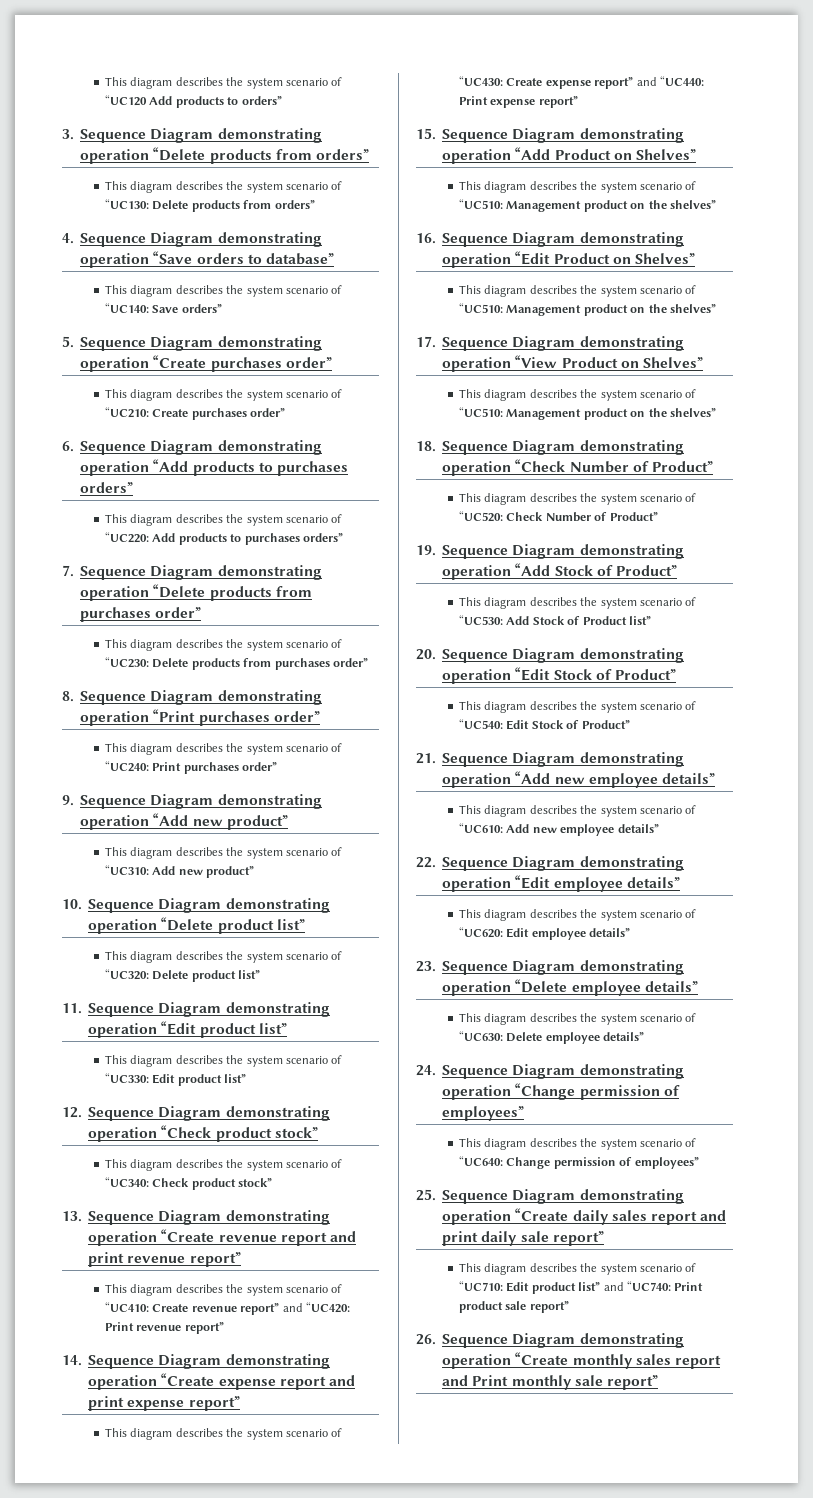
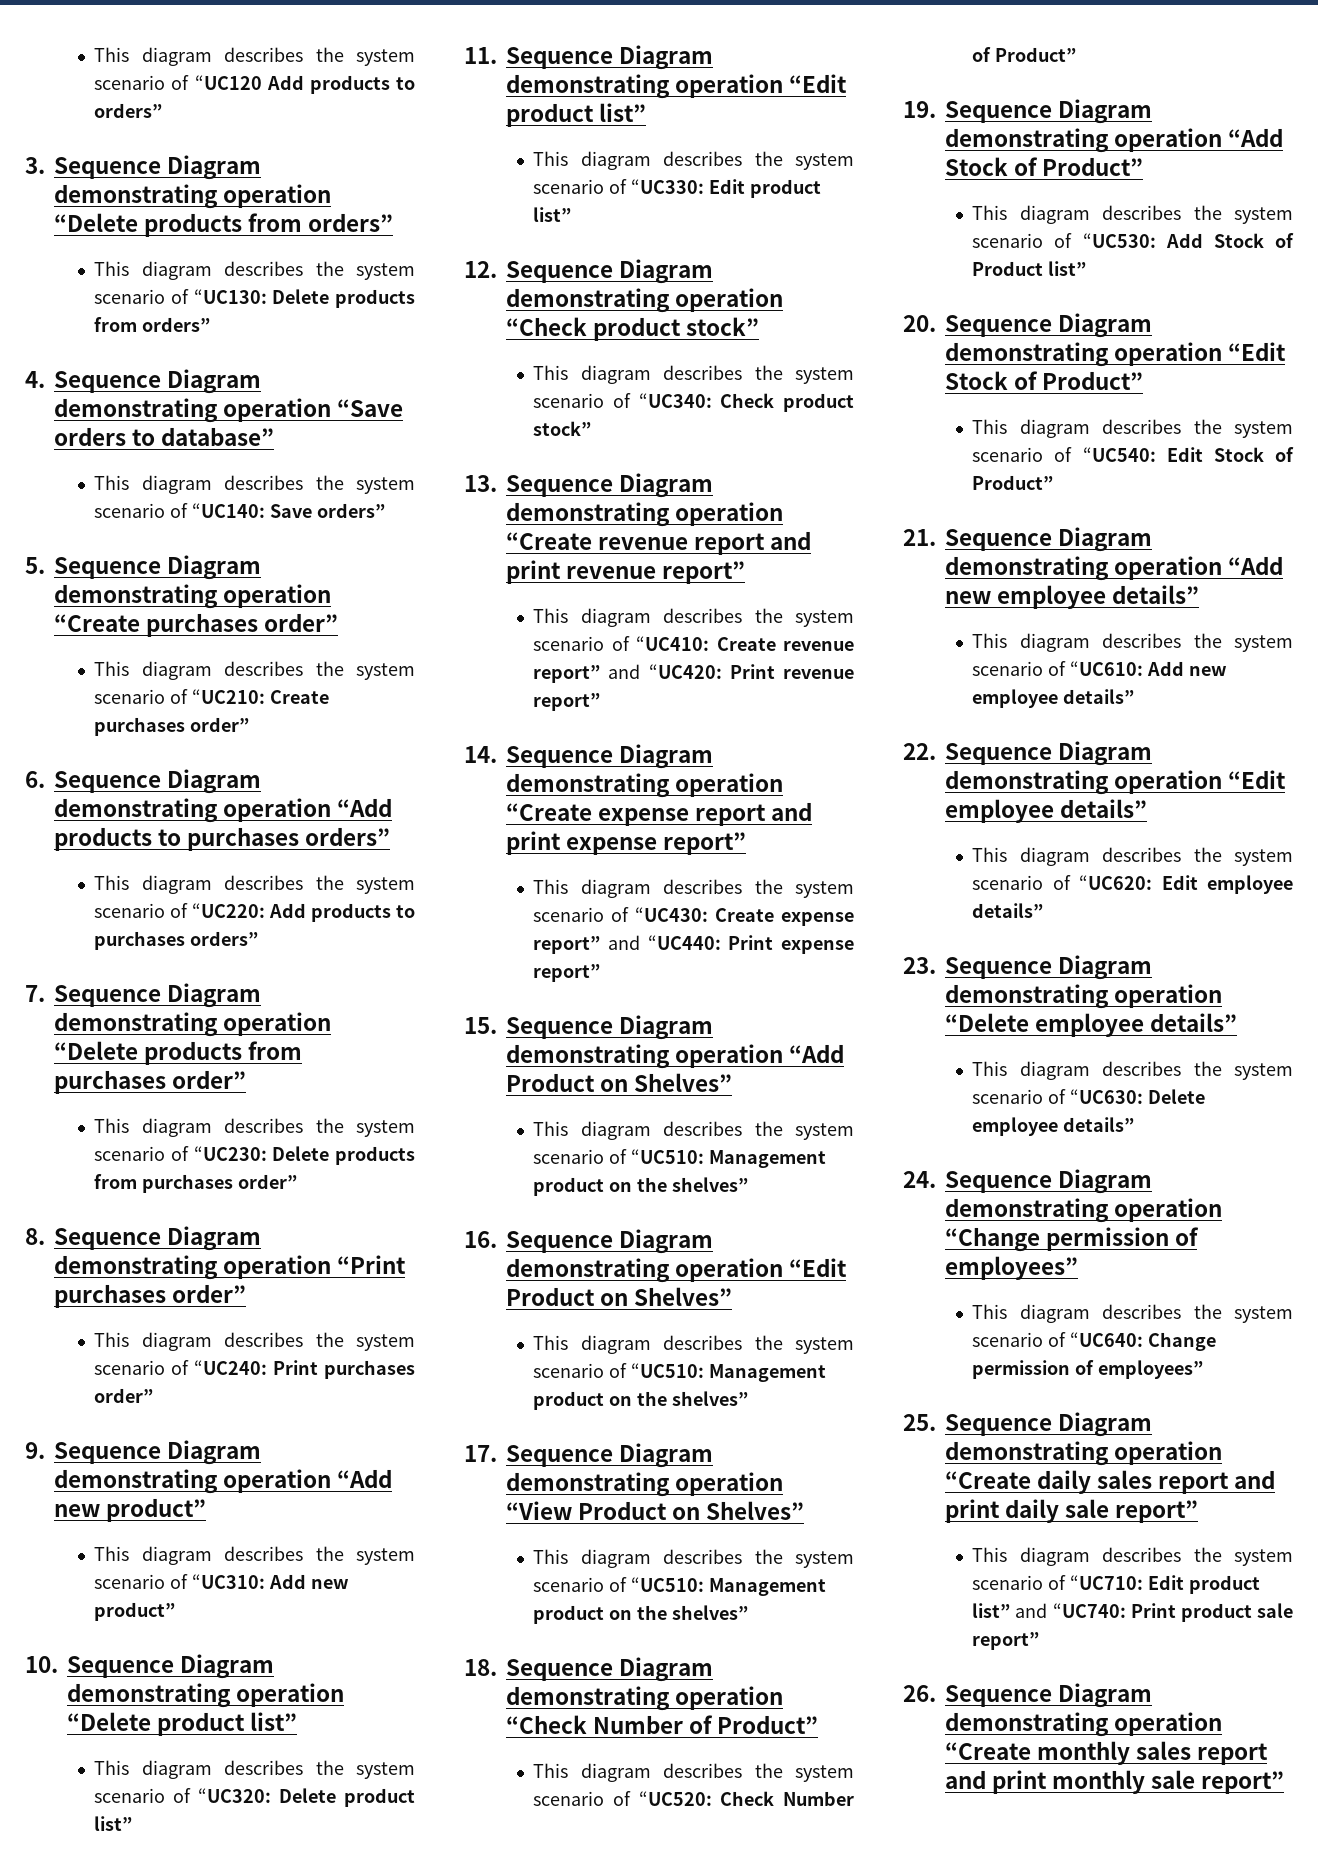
[472,1375,509,1386] Print -> [992,1770,1048,1794] print

